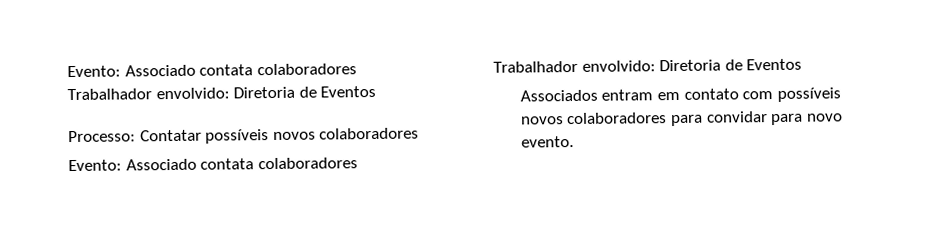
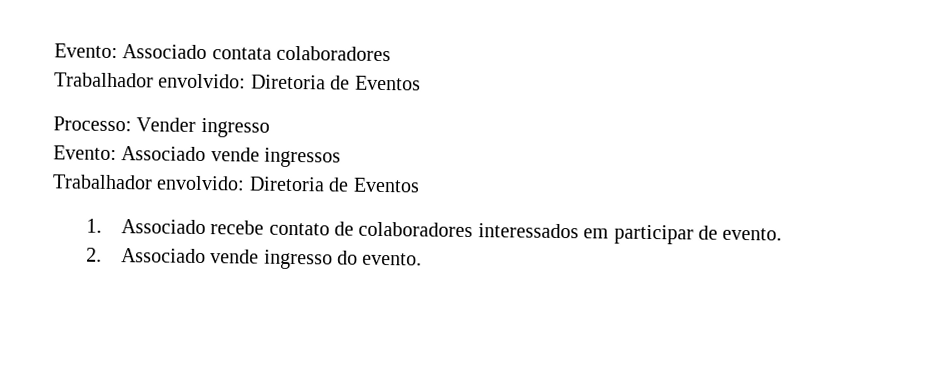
[139,127,420,144] [68,157,358,172] [493,58,803,73] [519,87,841,102] [520,111,843,127] Contatar possíveis novos colaboradores // Evento: Associado contata colaboradores // Trabalhador envolvido: Diretoria de Eventos // Associados entram em contato com possíveis novos colaboradores para convidar para novo -> [136,117,270,138] [53,145,342,168] [52,174,420,193] [86,218,783,245] [86,247,359,270] Vender ingresso // Evento: Associado vende ingressos // Trabalhador envolvido: Diretoria de Eventos // 1. Associado recebe contato de colaboradores interessados em participar de evento. // 2. Associado vende ingresso do

